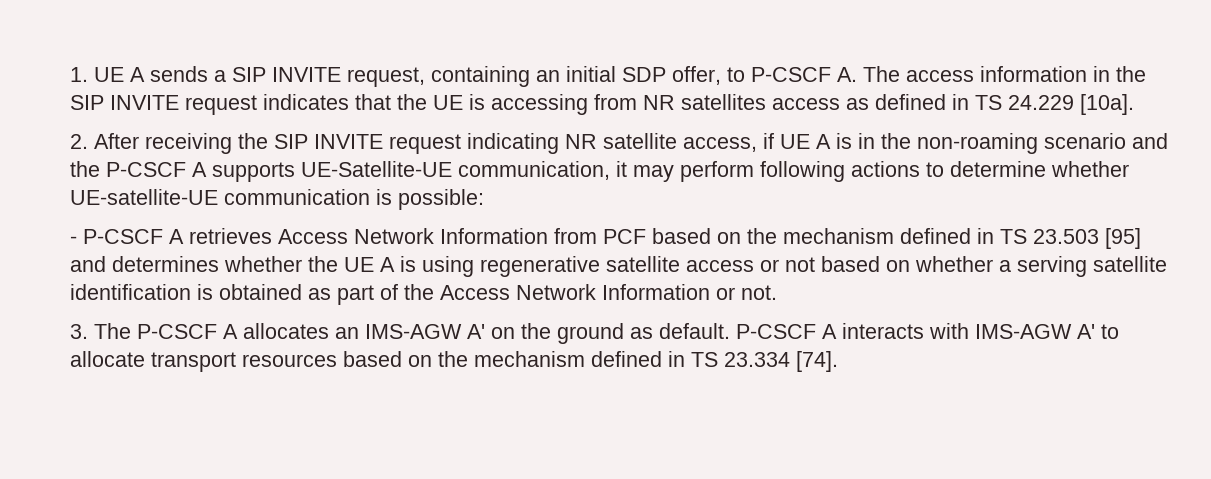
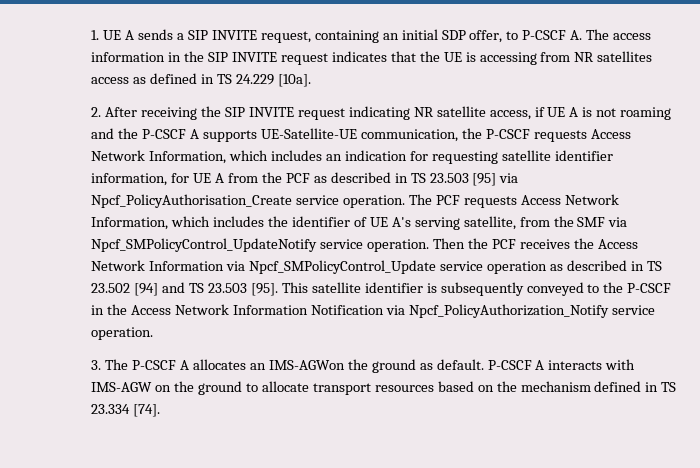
[858,133,1127,154] in the non-roaming scenario -> [596,107,672,120] not roaming
[616,161,1130,182] [70,189,485,210] [70,228,1142,249] [70,256,1168,277] [70,284,778,305] it may perform following actions to determine whether UE-satellite-UE communication is possible: // - P-CSCF A retrieves Access Network Information from PCF based on the mechanism defined in TS 23.503 [95] and determines whether the UE A is using regenerative satellite access or not based on whether a serving satellite identification is obtained as part of the Access Network Information or not. -> [461,128,631,142] [91,150,613,164] [91,172,519,186] [91,194,619,208] [91,216,628,230] [91,238,638,252] [91,260,662,274] [91,282,672,296] [91,304,655,318] [91,327,154,340] the P-CSCF requests Access Network Information, which includes an indication for requesting satellite identifier information, for UE A from the PCF as described in TS 23.503 [95] via Npcf_PolicyAuthorisation_Create service operation. The PCF requests Access Network Information, which includes the identifier of UE A's serving satellite, from the SMF via Npcf_SMPolicyControl_UpdateNotify service operation. Then the PCF receives the Access Network Information via Npcf_SMPolicyControl_Update service operation as described in TS 23.502 [94] and TS 23.503 [95]. This satellite identifier is subsequently conveyed to the P-CSCF in the Access Network Information Notification via Npcf_PolicyAuthorization_Notify service operation.
[365,324,516,339] IMS-AGW A' on -> [268,360,345,370] IMS-AGWon
[1077,324,1096,339] A' -> [155,381,243,395] on the ground

